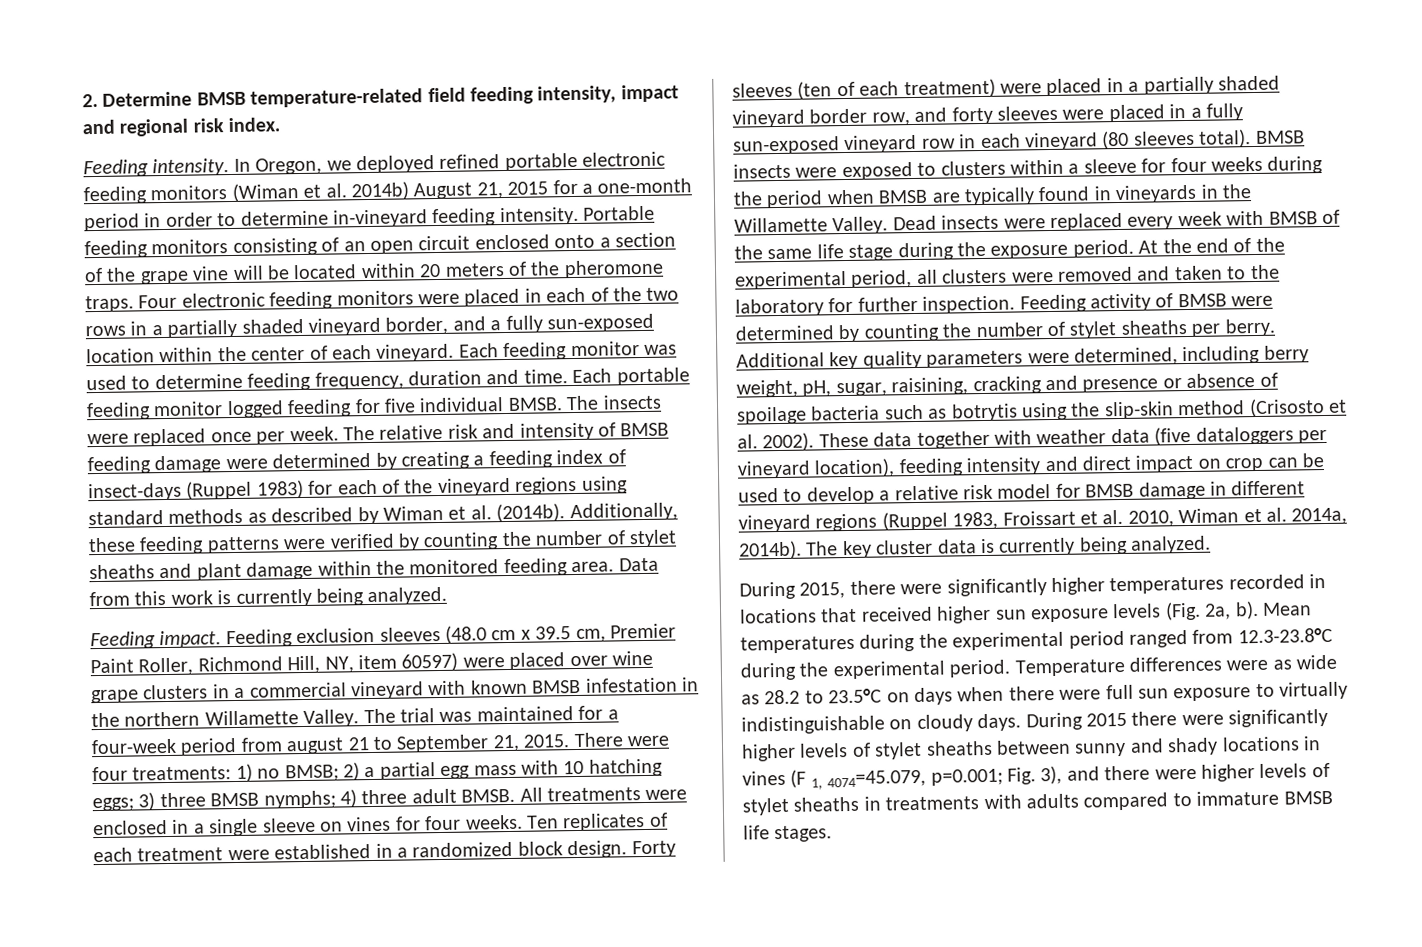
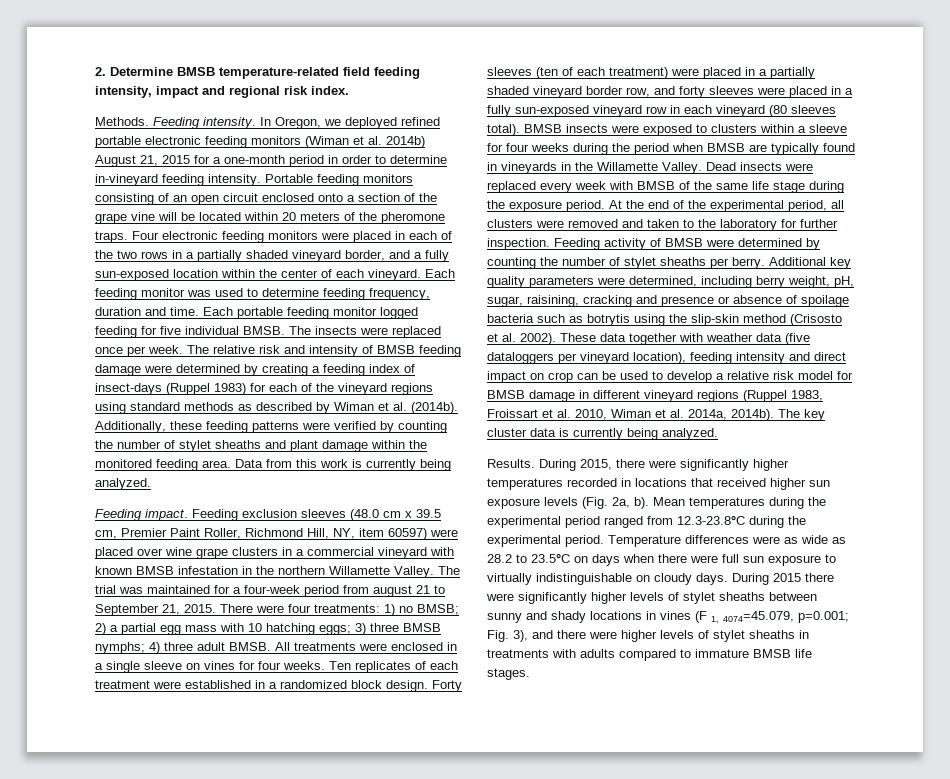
(281, 125) none -> [95,117,149,126] Methods.
(1212, 544) none -> [487,459,535,468] Results.

